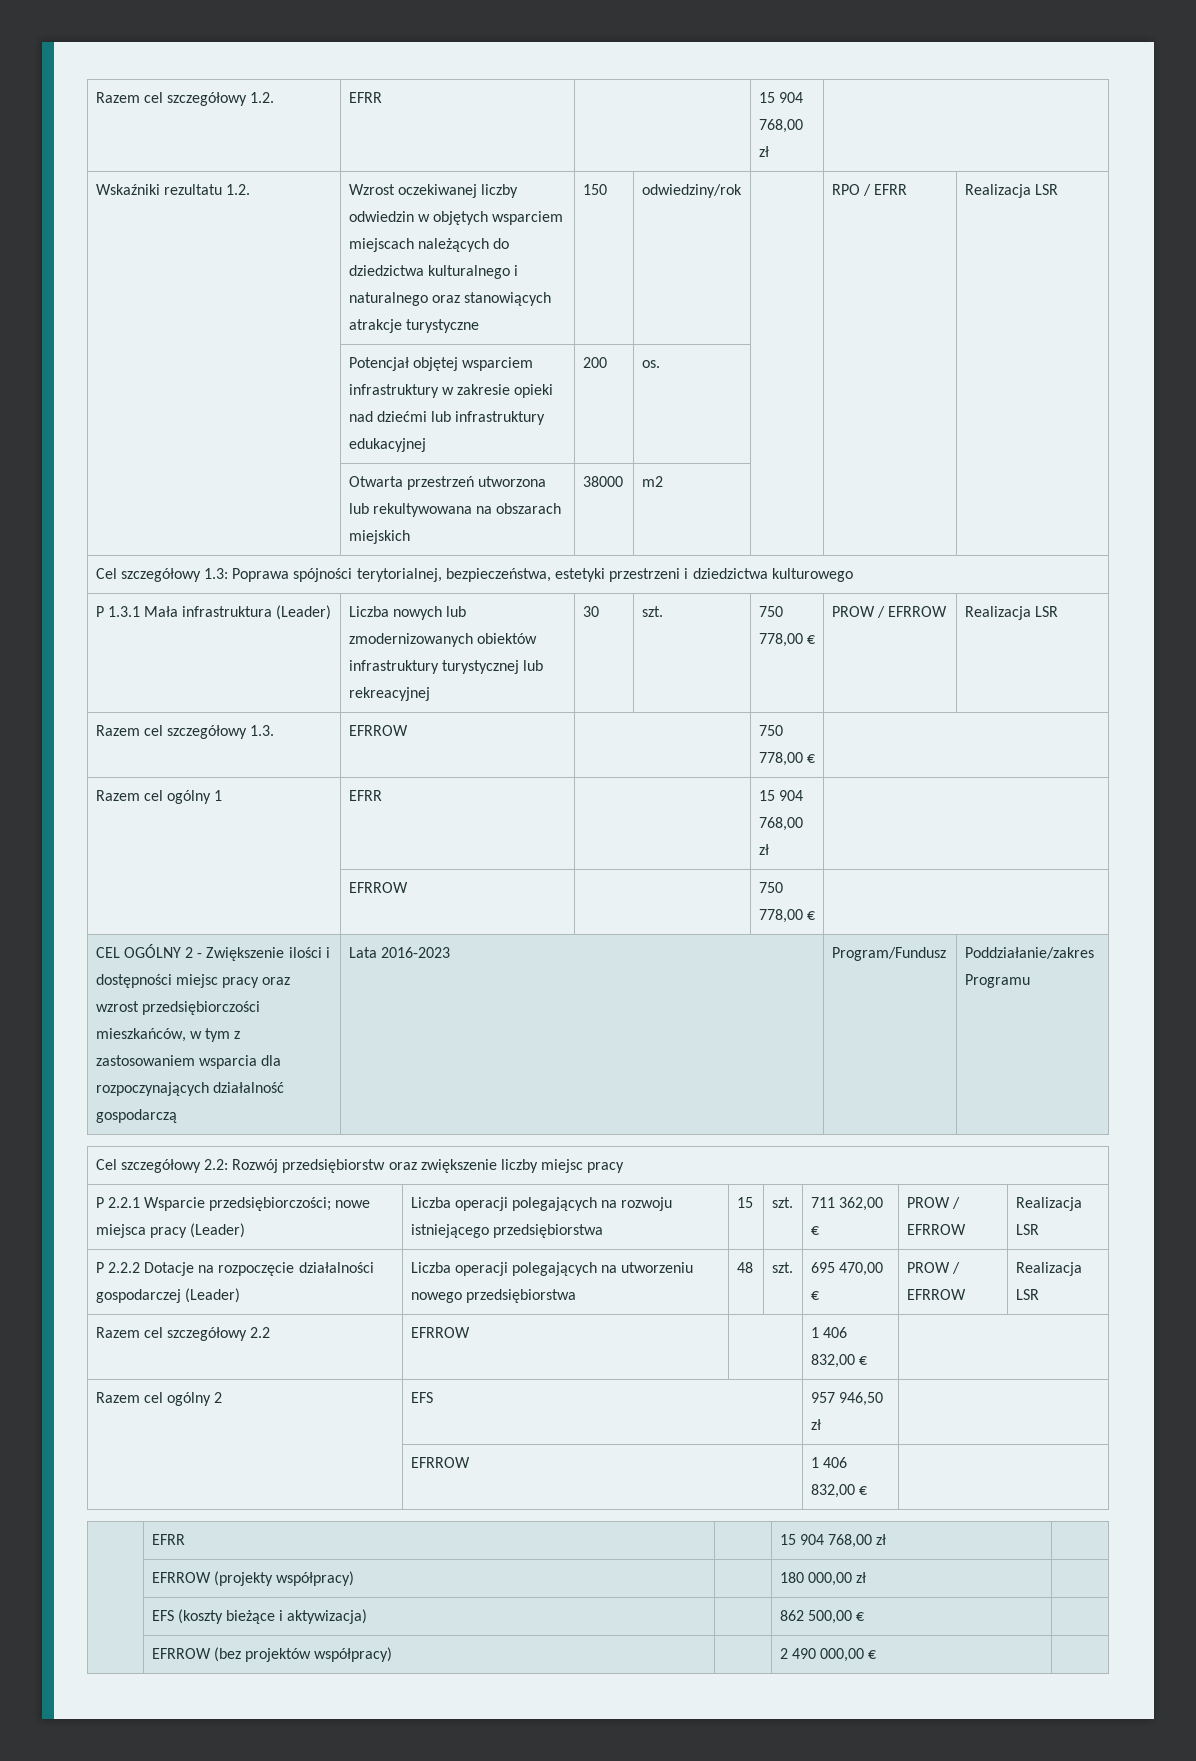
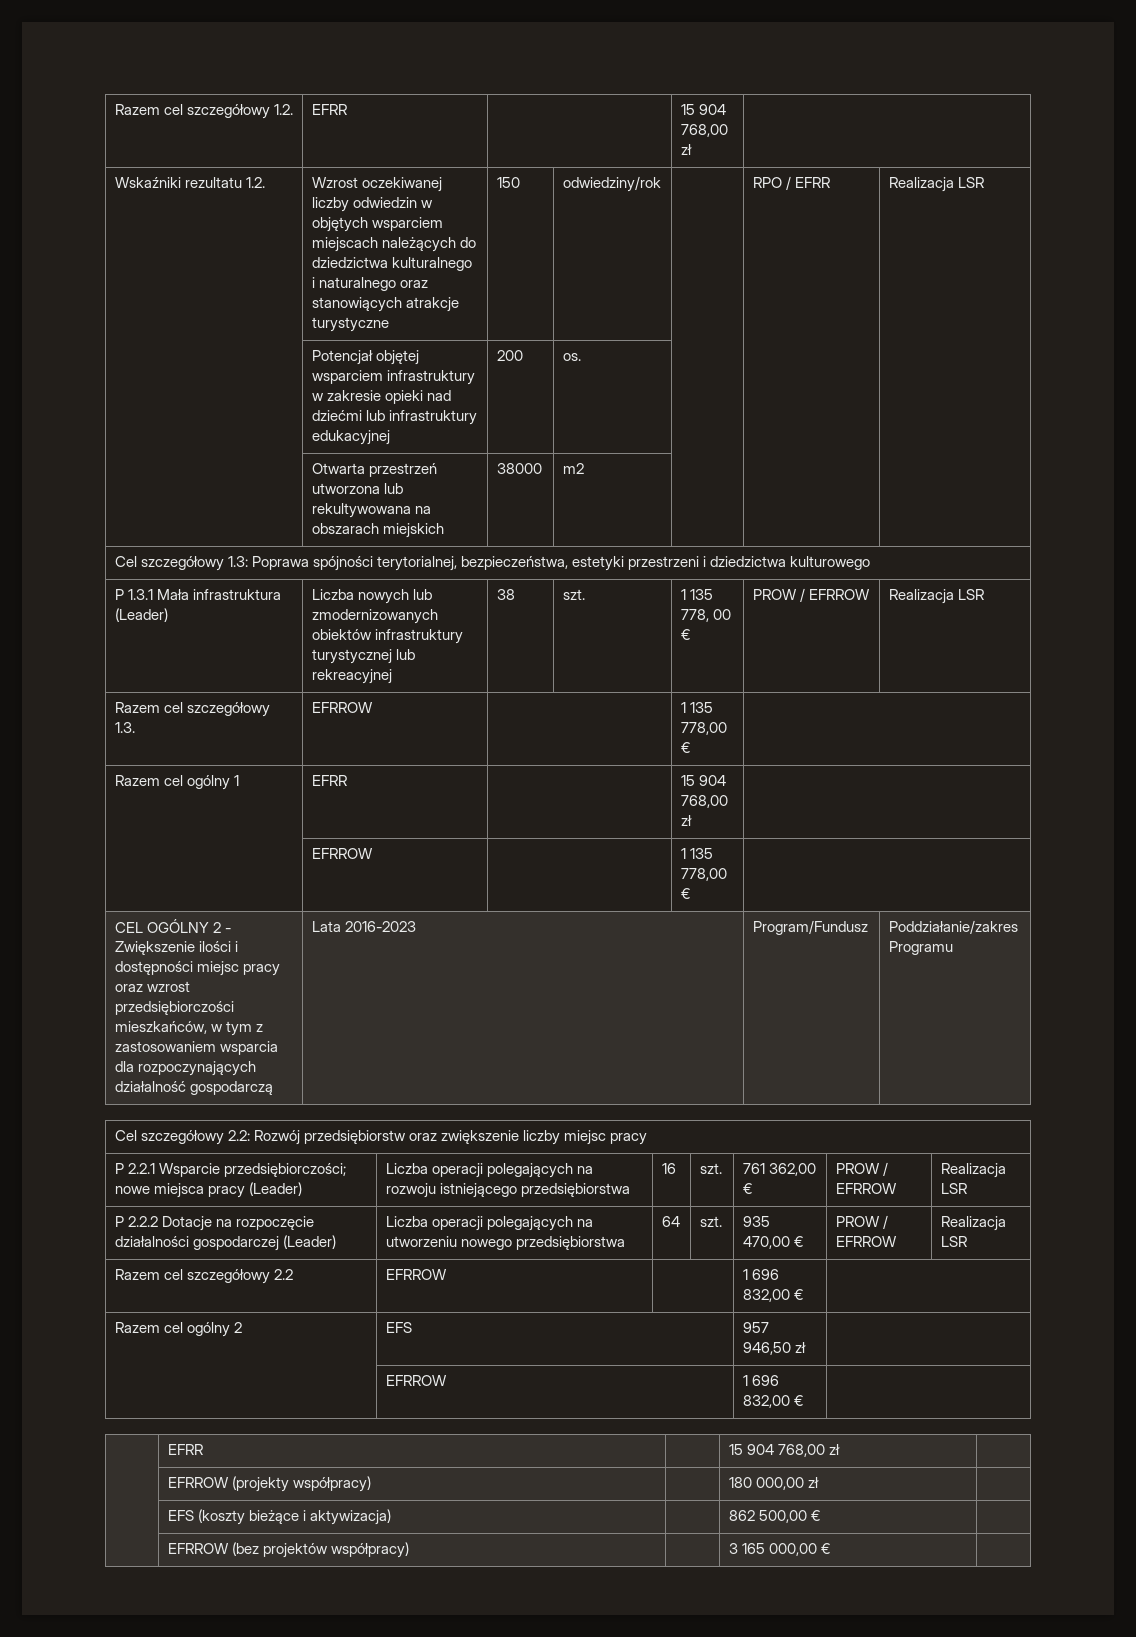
[582,606,599,617] [641,606,663,617] [758,606,783,617] [758,633,803,647] 30 | szt. | 750 778,00 -> [496,589,515,600] [562,589,585,600] [680,589,713,600] [680,609,731,622] 38 | szt. | 1 135 778, 00
[758,725,783,736] 750 -> [680,702,713,713] 1 135
[758,882,783,893] 750 -> [680,848,713,859] 1 135
[736,1197,753,1208] [771,1197,793,1208] [810,1197,835,1208] 15 | szt. | 711 -> [661,1163,676,1174] [699,1163,722,1174] [742,1163,765,1174] 16 | szt. | 761
[736,1262,753,1273] [771,1262,793,1273] [810,1262,835,1273] 48 | szt. | 695 -> [661,1216,680,1227] [699,1216,722,1227] [742,1216,770,1227] 64 | szt. | 935
[822,1327,847,1338] 406 -> [751,1269,779,1280] 696
[822,1457,847,1468] 406 -> [751,1375,779,1386] 696
[779,1648,816,1659] 2 490 -> [728,1543,765,1554] 3 165

